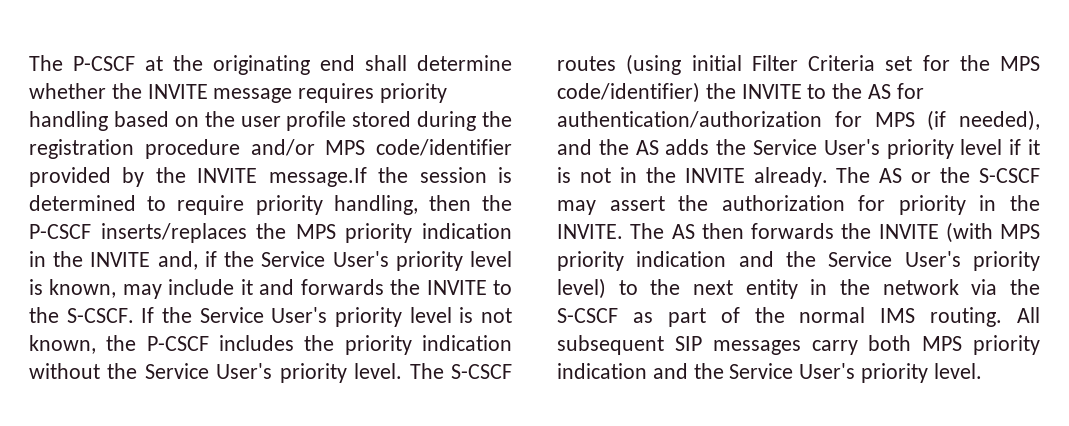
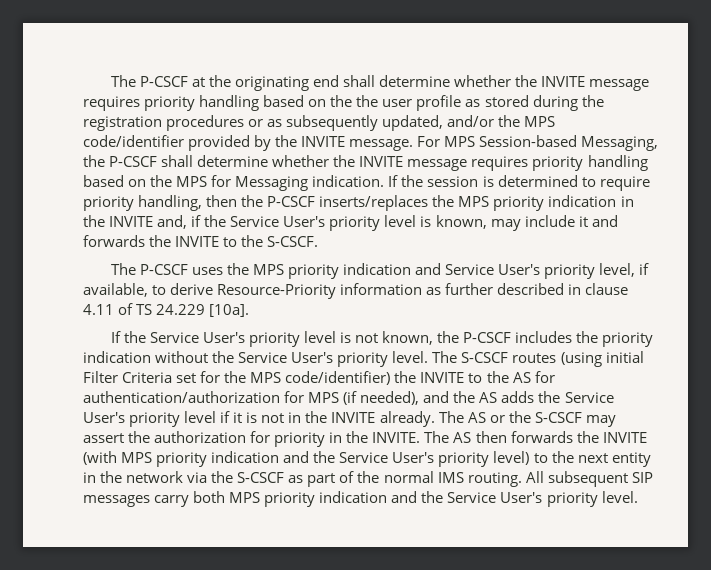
(235, 119) none -> [356,95,379,107] the
(347, 121) none -> [465,99,481,107] as
[144,139,315,159] procedure and/or -> [166,115,521,131] procedures or as subsequently updated, and/or the
[268,167,367,187] message.If -> [349,135,659,151] [83,155,648,171] [83,175,399,191] message. For MPS Session-based Messaging, the P-CSCF shall determine whether the INVITE message requires priority handling based on the MPS for Messaging indication. If
(134, 315) none -> [110,263,650,279] [83,283,629,299] [83,303,250,317] // The P-CSCF uses the MPS priority indication and Service User's priority level, if available, to derive Resource-Priority information as further described in clause 4.11 of TS 24.229 [10a]. //

